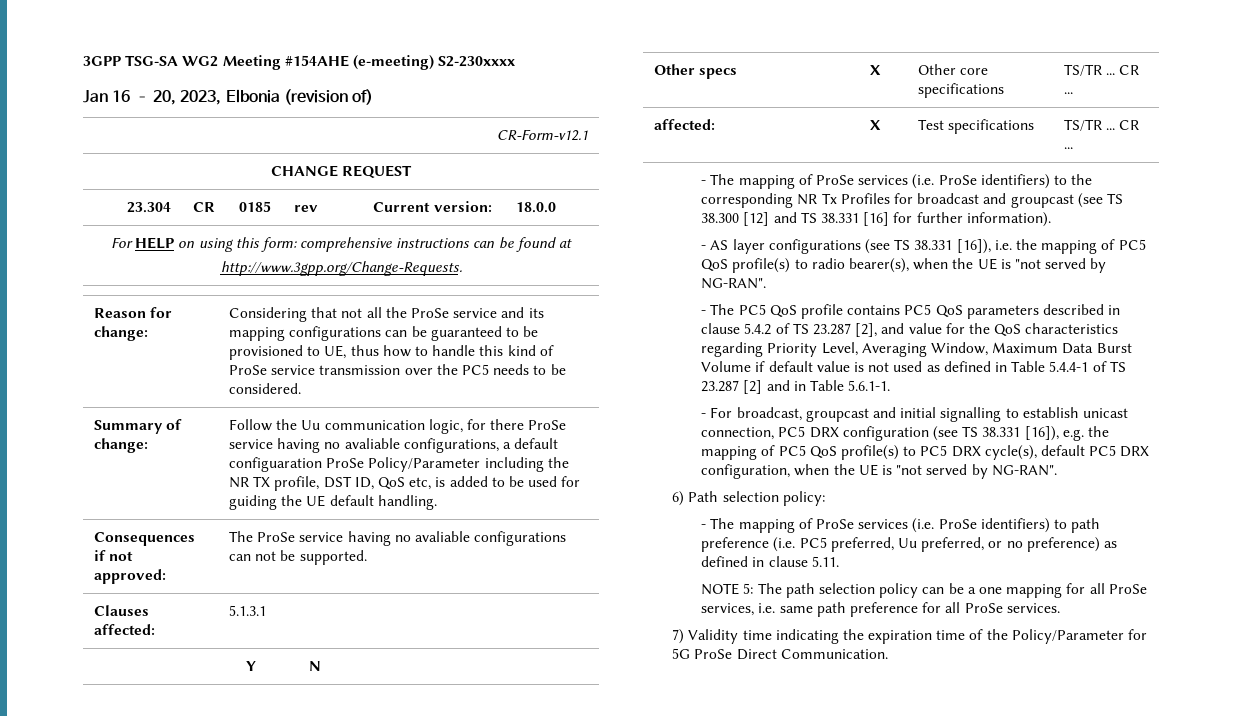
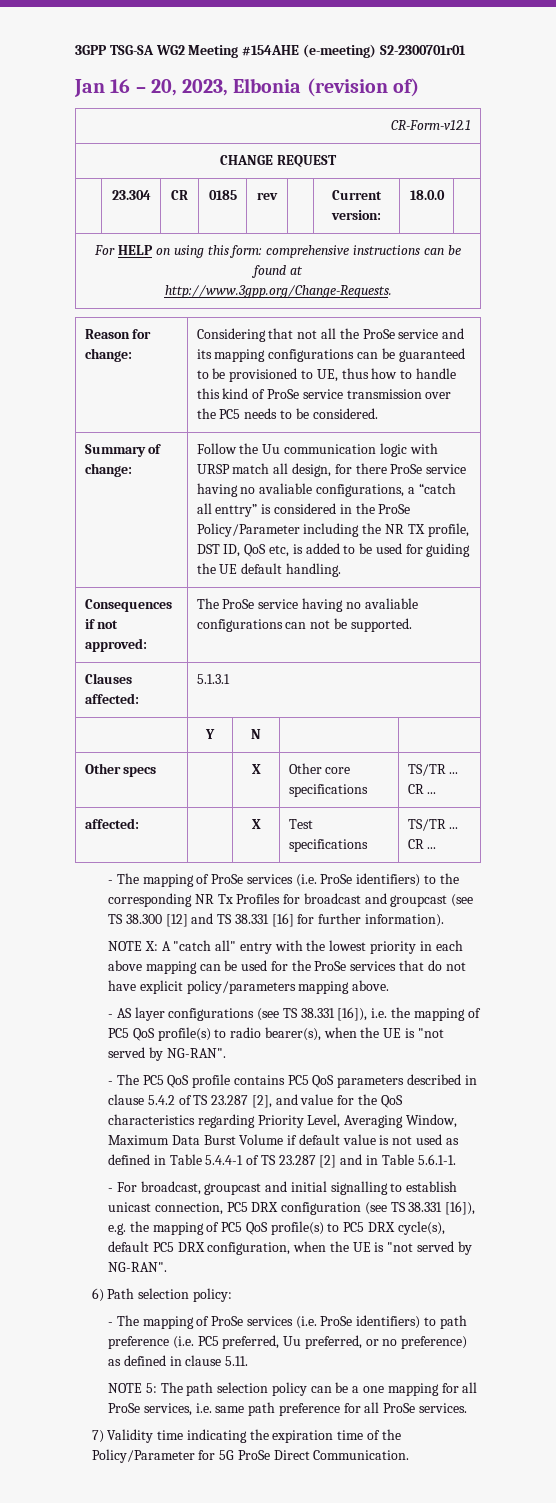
[438,56,516,67] S2-230xxxx -> [379,45,466,55] S2-2300701r01
[428,419,463,434] logic, -> [379,443,438,457] [196,463,331,477] logic with URSP match all design,
[514,438,559,449] [229,457,323,472] default configuaration -> [418,483,456,494] [196,503,375,517] “catch all enttry” is considered in the
(1051, 219) none -> [107,940,463,954] [107,960,466,974] [107,980,390,994] // NOTE X: A "catch all" entry with the lowest priority in each above mapping can be used for the ProSe services that do not have explicit policy/parameters mapping above.

